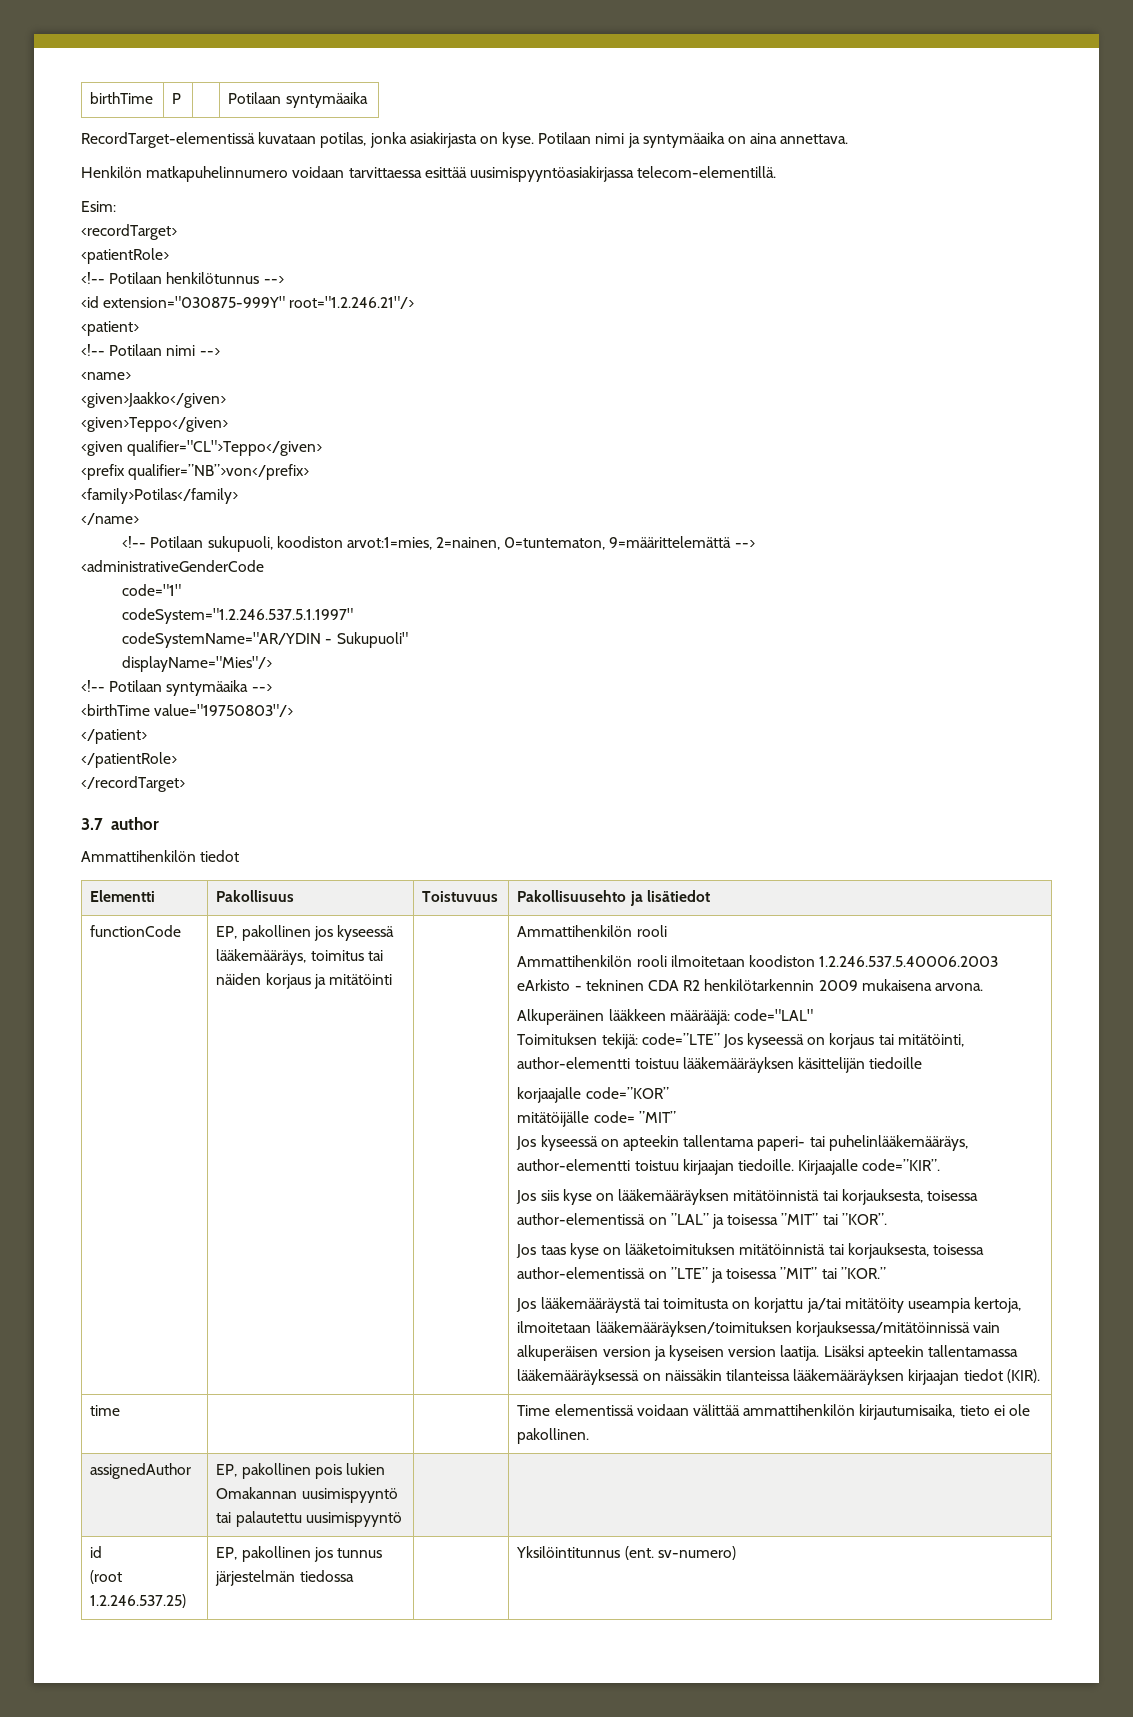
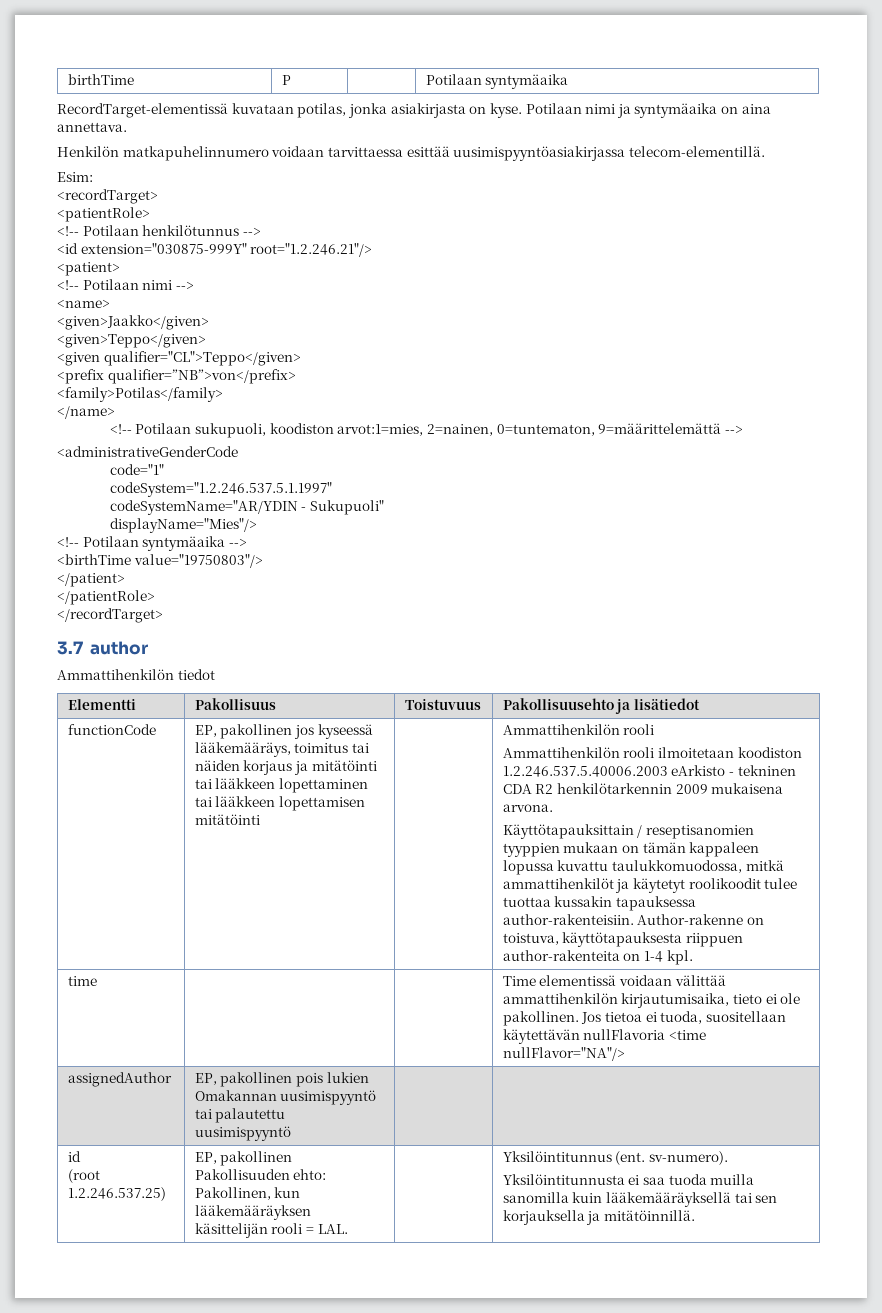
(392, 979) none -> [194,778,368,793] [194,796,365,811] [194,814,260,825] tai lääkkeen lopettaminen tai lääkkeen lopettamisen mitätöinti
[517,1009,813,1025] [517,1033,964,1049] [517,1057,923,1073] [517,1087,669,1103] [517,1111,676,1127] [516,1135,968,1151] [517,1159,941,1175] [516,1189,978,1205] [517,1213,887,1229] [516,1243,984,1259] [517,1267,886,1283] [516,1297,1022,1313] [517,1321,1000,1337] [517,1345,1018,1361] [517,1369,1040,1385] Alkuperäinen lääkkeen määrääjä: code="LAL" // Toimituksen tekijä: code=”LTE” Jos kyseessä on korjaus tai mitätöinti, author-elementti toistuu lääkemääräyksen käsittelijän tiedoille // korjaajalle code=”KOR” // mitätöijälle code= ”MIT” // Jos kyseessä on apteekin tallentama paperi- tai puhelinlääkemääräys, author-elementti toistuu kirjaajan tiedoille. Kirjaajalle code=”KIR”. // Jos siis kyse on lääkemääräyksen mitätöinnistä tai korjauksesta, toisessa author-elementissä on ”LAL” ja toisessa ”MIT” tai ”KOR”. // Jos taas kyse on lääketoimituksen mitätöinnistä tai korjauksesta, toisessa author-elementissä on ”LTE” ja toisessa ”MIT” tai ”KOR.” // Jos lääkemääräystä tai toimitusta on korjattu ja/tai mitätöity useampia kertoja, ilmoitetaan lääkemääräyksen/toimituksen korjauksessa/mitätöinnissä vain alkuperäisen version ja kyseisen version laatija. Lisäksi apteekin tallentamassa lääkemääräyksessä on näissäkin tilanteissa lääkemääräyksen kirjaajan tiedot (KIR). -> [502,824,754,839] [502,842,760,857] [502,860,784,875] [502,878,798,893] [502,896,696,911] [502,914,764,925] [502,932,743,947] [502,950,693,965] Käyttötapauksittain / reseptisanomien tyyppien mukaan on tämän kappaleen lopussa kuvattu taulukkomuodossa, mitkä ammattihenkilöt ja käytetyt roolikoodit tulee tuottaa kussakin tapauksessa author-rakenteisiin. Author-rakenne on toistuva, käyttötapauksesta riippuen author-rakenteita on 1-4 kpl.
(590, 1436) none -> [581,1011,786,1024] [502,1029,706,1044] [502,1047,625,1061] Jos tietoa ei tuoda, suositellaan käytettävän nullFlavoria <time nullFlavor="NA"/>
[313,1547,382,1562] [215,1570,354,1586] [516,1546,736,1560] jos tunnus järjestelmän tiedossa | | Yksilöintitunnus (ent. sv-numero) -> [194,1169,327,1180] [194,1187,301,1200] [194,1205,311,1220] [194,1223,348,1238] [502,1151,728,1165] [502,1174,755,1185] [502,1192,778,1207] [502,1210,695,1225] Pakollisuuden ehto: Pakollinen, kun lääkemääräyksen käsittelijän rooli = LAL. | | Yksilöintitunnus (ent. sv-numero). // Yksilöintitunnusta ei saa tuoda muilla sanomilla kuin lääkemääräyksellä tai sen korjauksella ja mitätöinnillä.

